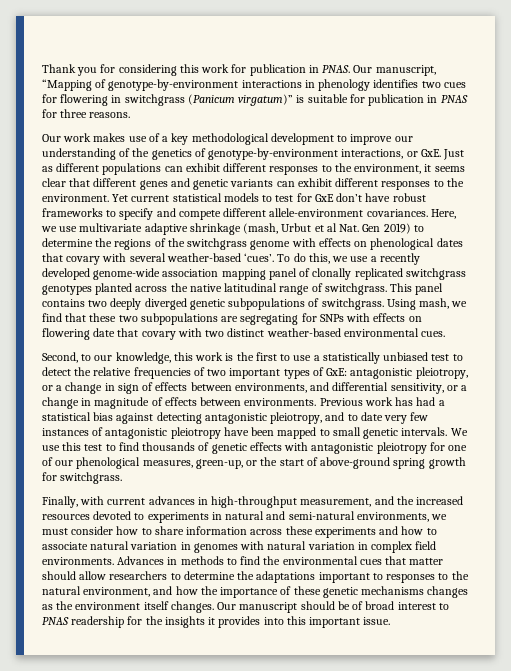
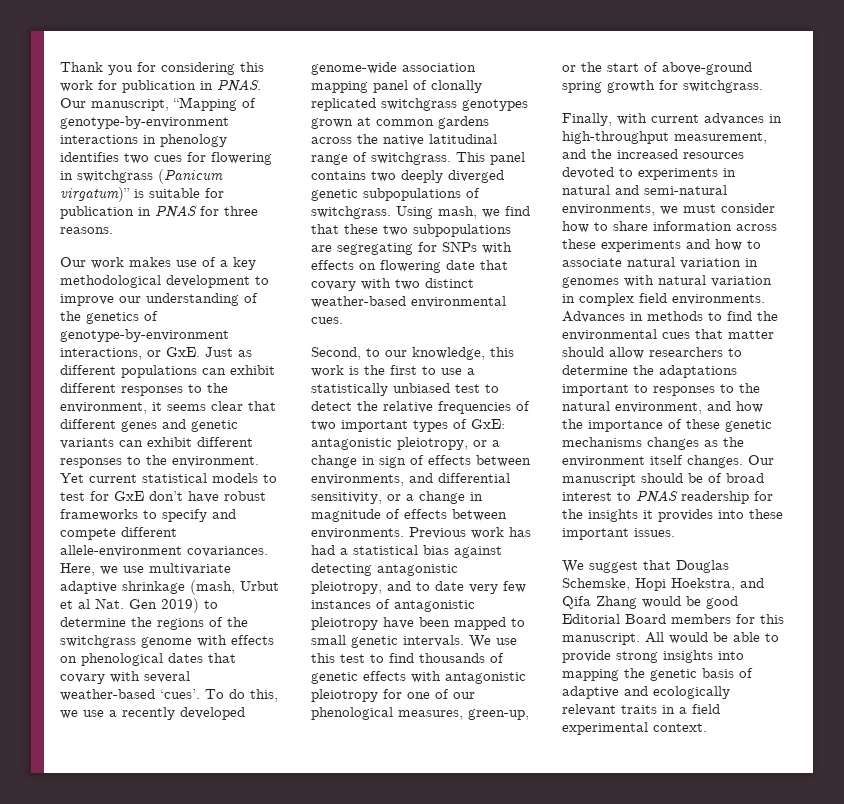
[95,283,133,295] planted -> [311,116,489,129] grown at common gardens
[286,616,391,628] this important issue. -> [749,509,783,519] [562,528,675,540] [562,560,729,573] [562,578,764,591] [562,596,738,609] [562,614,784,624] [562,632,779,645] [562,650,744,663] [562,668,753,681] [562,686,730,699] [562,704,720,716] [562,722,707,735] these important issues. // We suggest that Douglas Schemske, Hopi Hoekstra, and Qifa Zhang would be good Editorial Board members for this manuscript. All would be able to provide strong insights into mapping the genetic basis of adaptive and ecologically relevant traits in a field experimental context.

